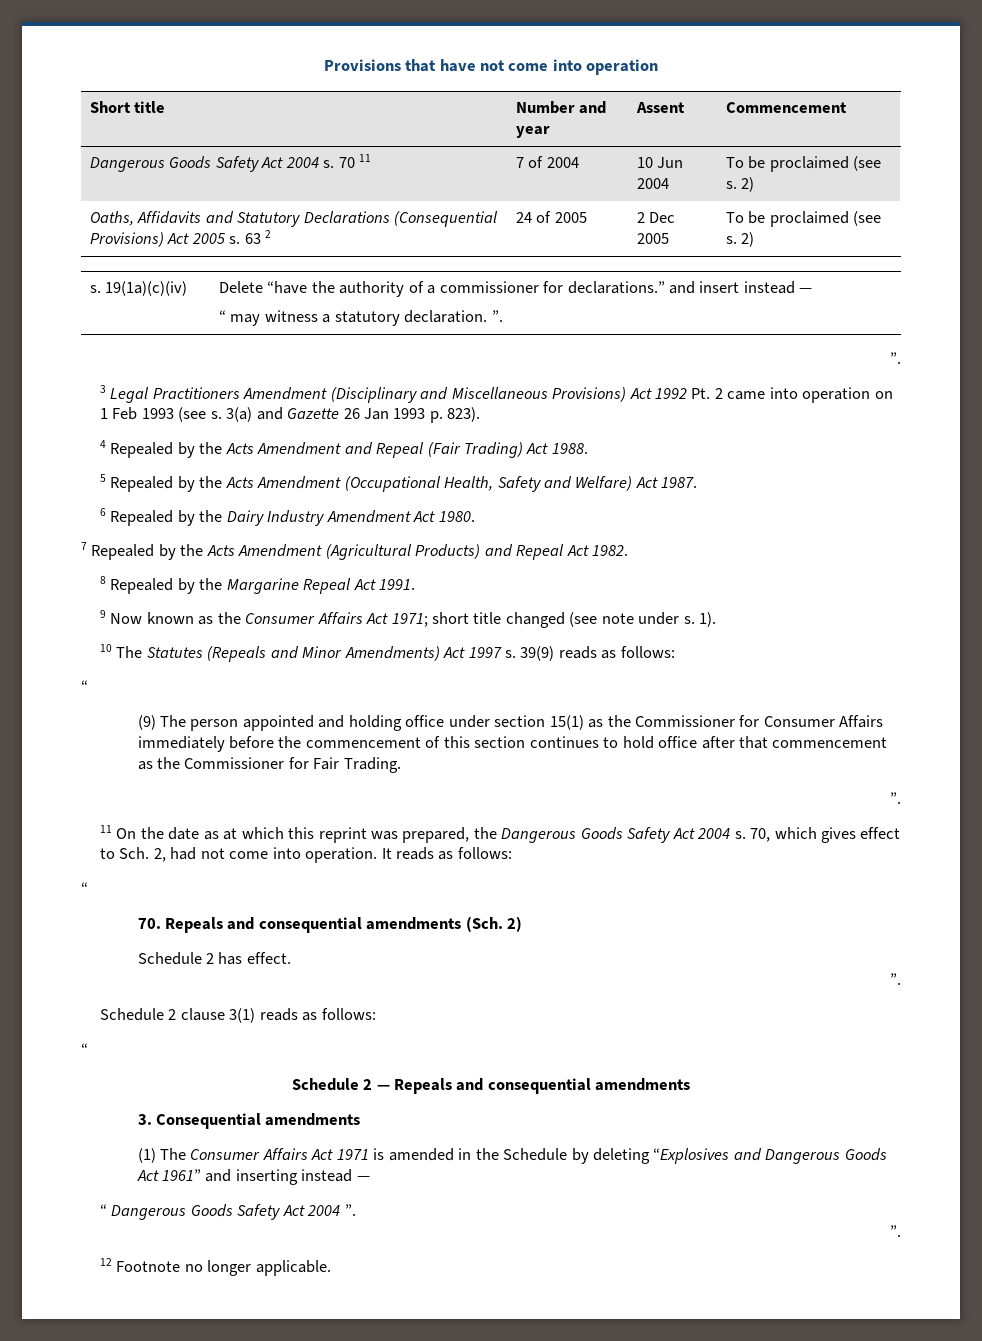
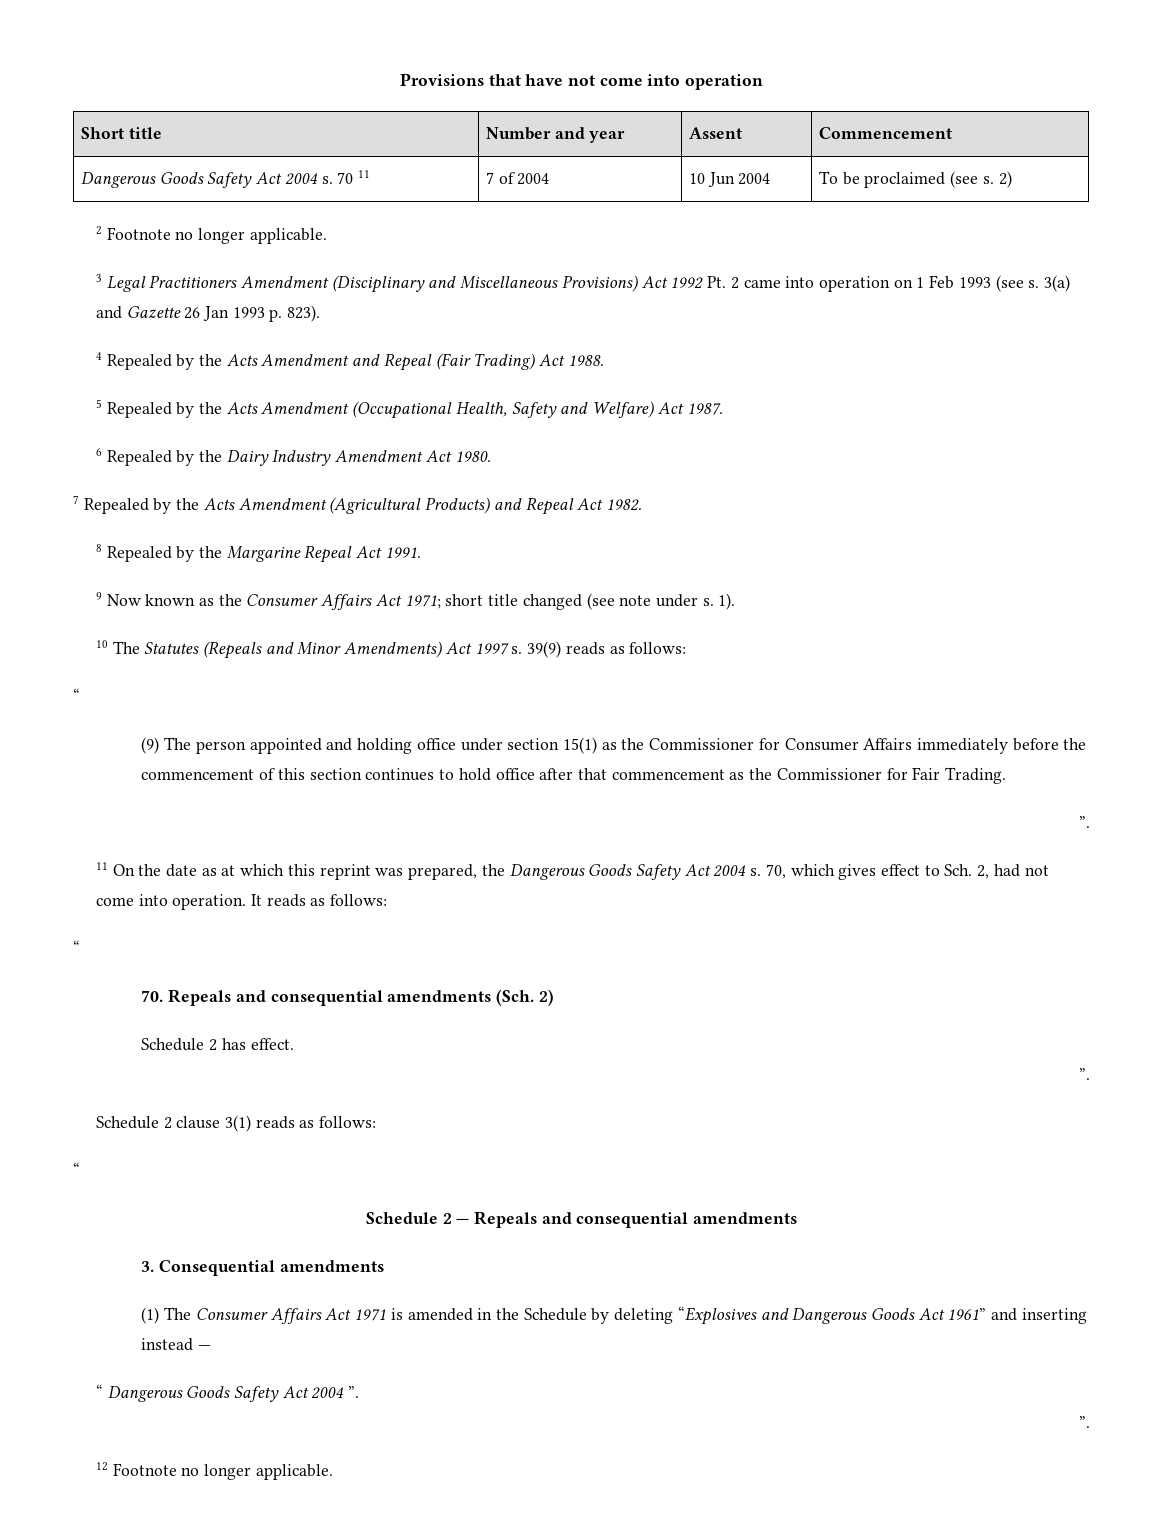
[89,211,499,227] [89,230,272,247] [515,211,587,223] [636,212,676,223] [636,233,669,244] [725,211,882,227] [725,232,755,247] [89,281,188,296] [218,281,813,297] [218,310,503,326] [890,352,901,364] // Oaths, Affidavits and Statutory Declarations (Consequential Provisions) Act 2005 s. 63 2 | 24 of 2005 | 2 Dec 2005 | To be proclaimed (see s. 2) // s. 19(1a)(c)(iv) | Delete “have the authority of a commissioner for declarations.” and insert instead — // “ may witness a statutory declaration. ”. // ”. -> [95,226,327,244] // 2 Footnote no longer applicable.

